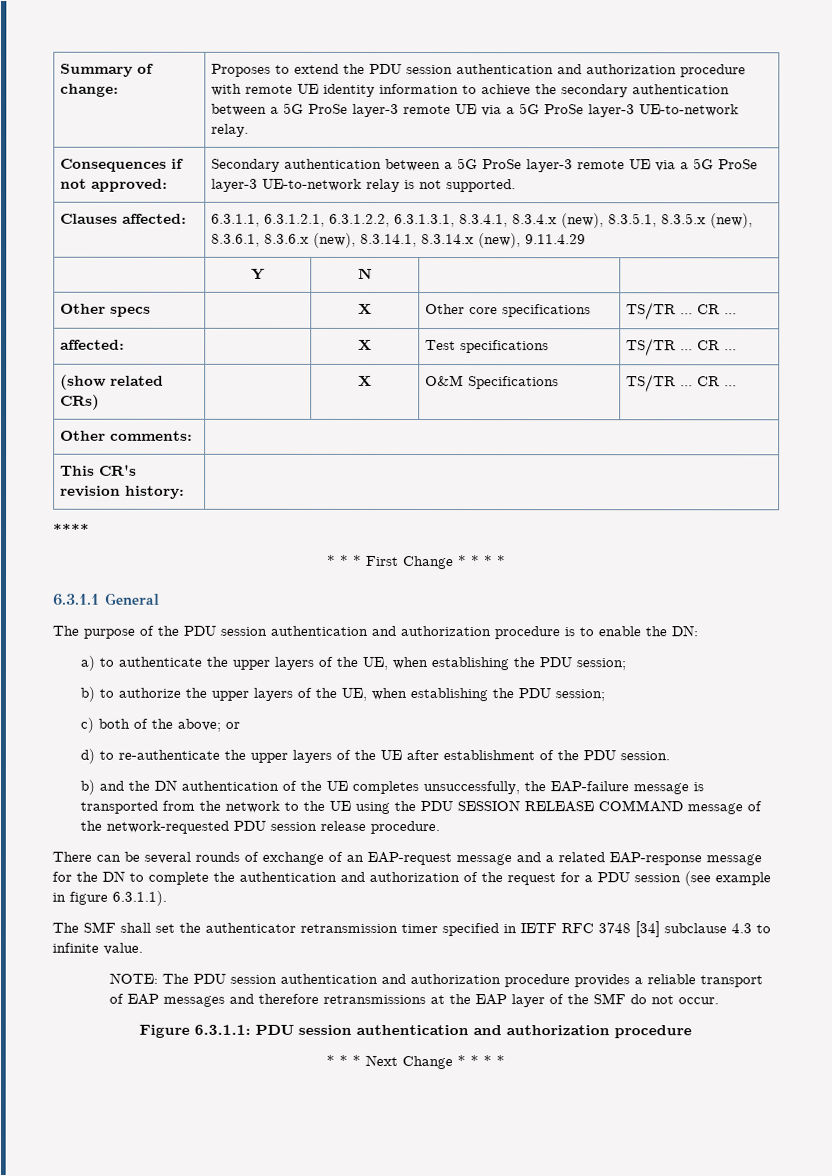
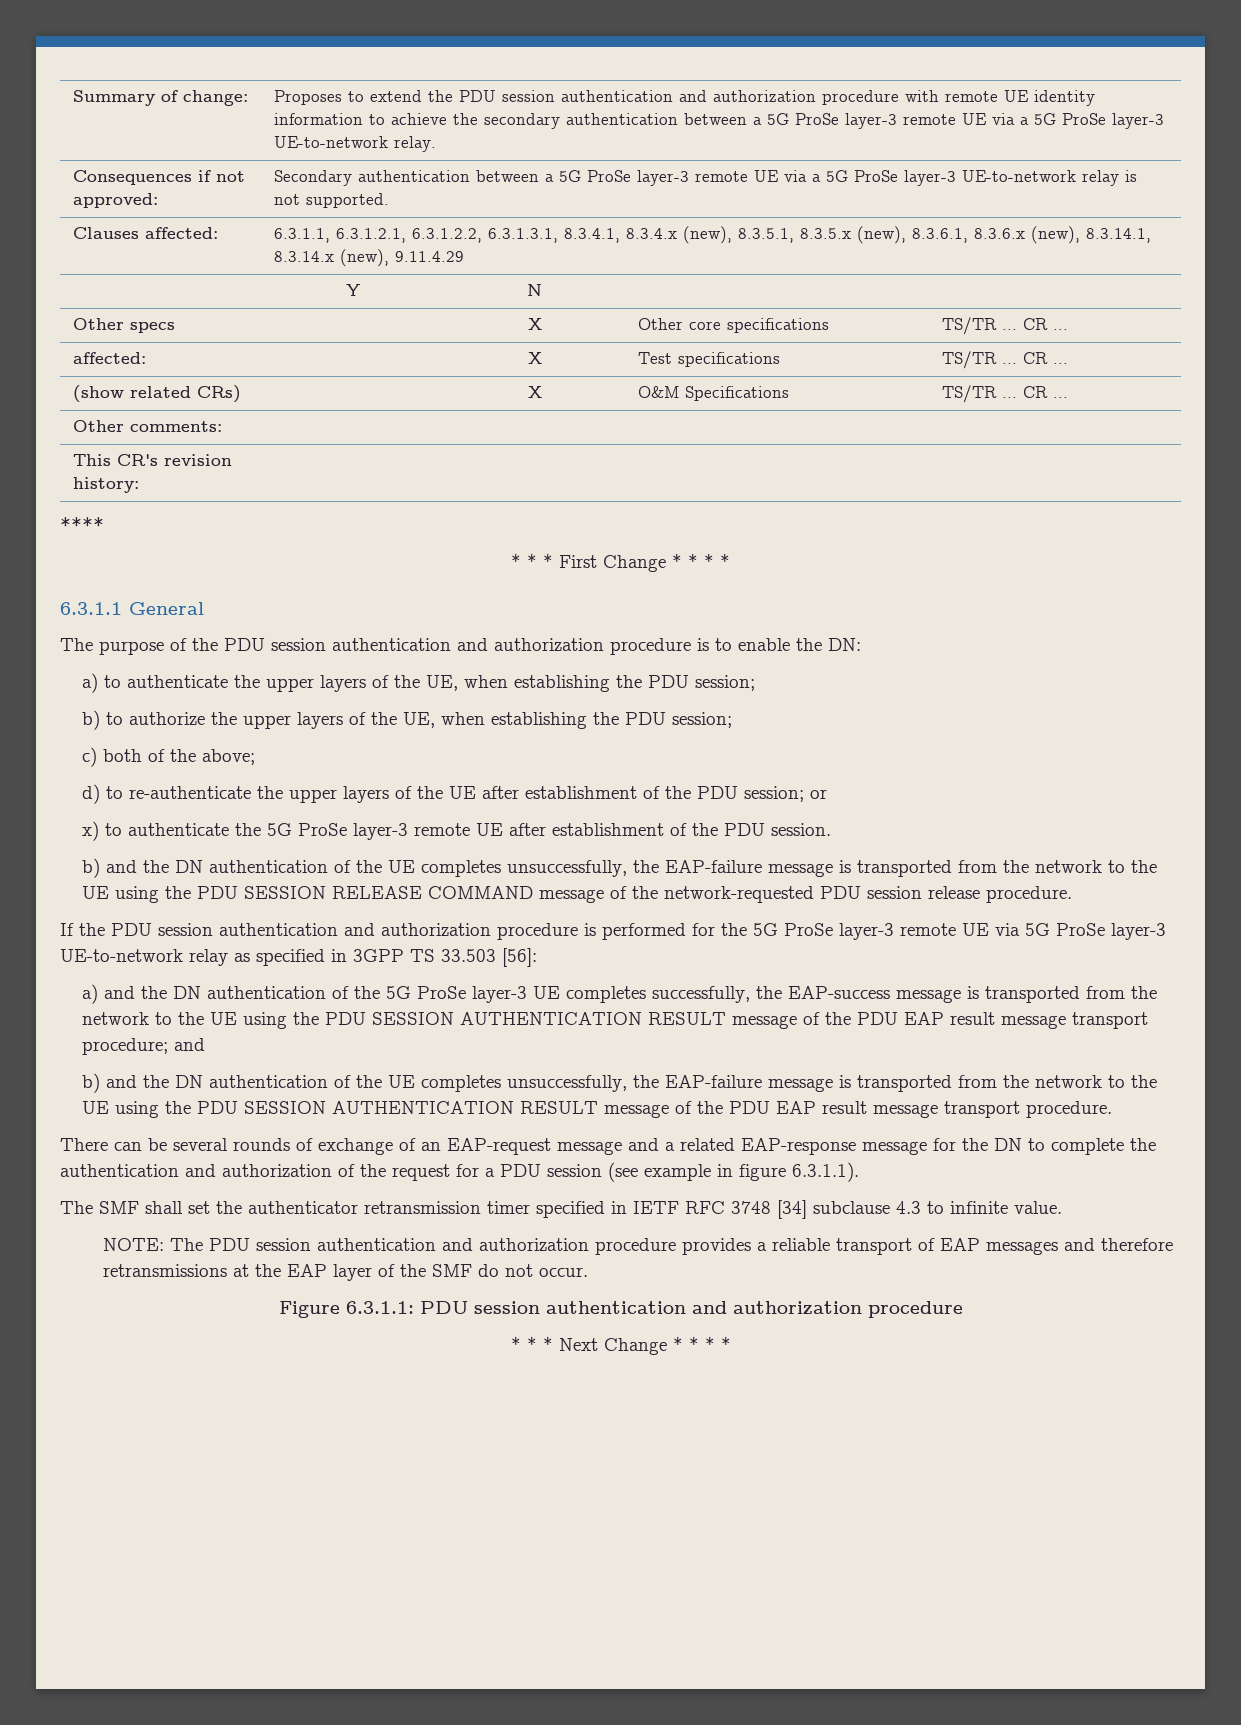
[225,721,241,729] or -> (255, 757) none
(617, 755) none -> [743,786,827,802] [81,821,765,841] session; or // x) to authenticate the 5G ProSe layer-3 remote UE after establishment of the PDU
(441, 827) none -> [60,923,1166,940] [60,948,537,967] [81,984,1157,1004] [81,1012,1148,1029] [81,1038,205,1055] [81,1073,1157,1093] [81,1101,1112,1118] // If the PDU session authentication and authorization procedure is performed for the 5G ProSe layer-3 remote UE via 5G ProSe layer-3 UE-to-network relay as specified in 3GPP TS 33.503 [56]: // a) and the DN authentication of the 5G ProSe layer-3 UE completes successfully, the EAP-success message is transported from the network to the UE using the PDU SESSION AUTHENTICATION RESULT message of the PDU EAP result message transport procedure; and // b) and the DN authentication of the UE completes unsuccessfully, the EAP-failure message is transported from the network to the UE using the PDU SESSION AUTHENTICATION RESULT message of the PDU EAP result message transport procedure.

